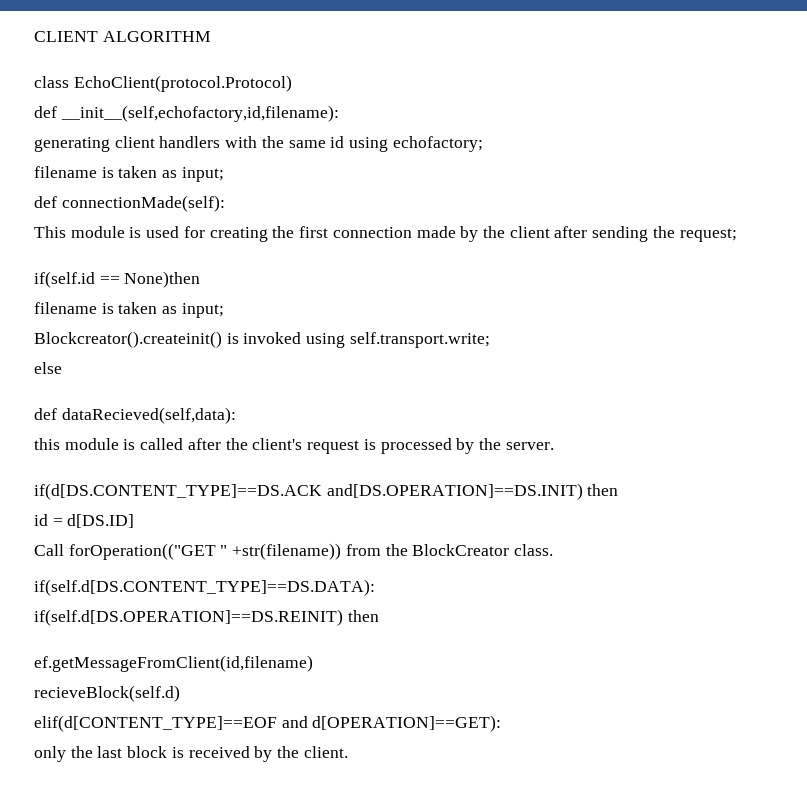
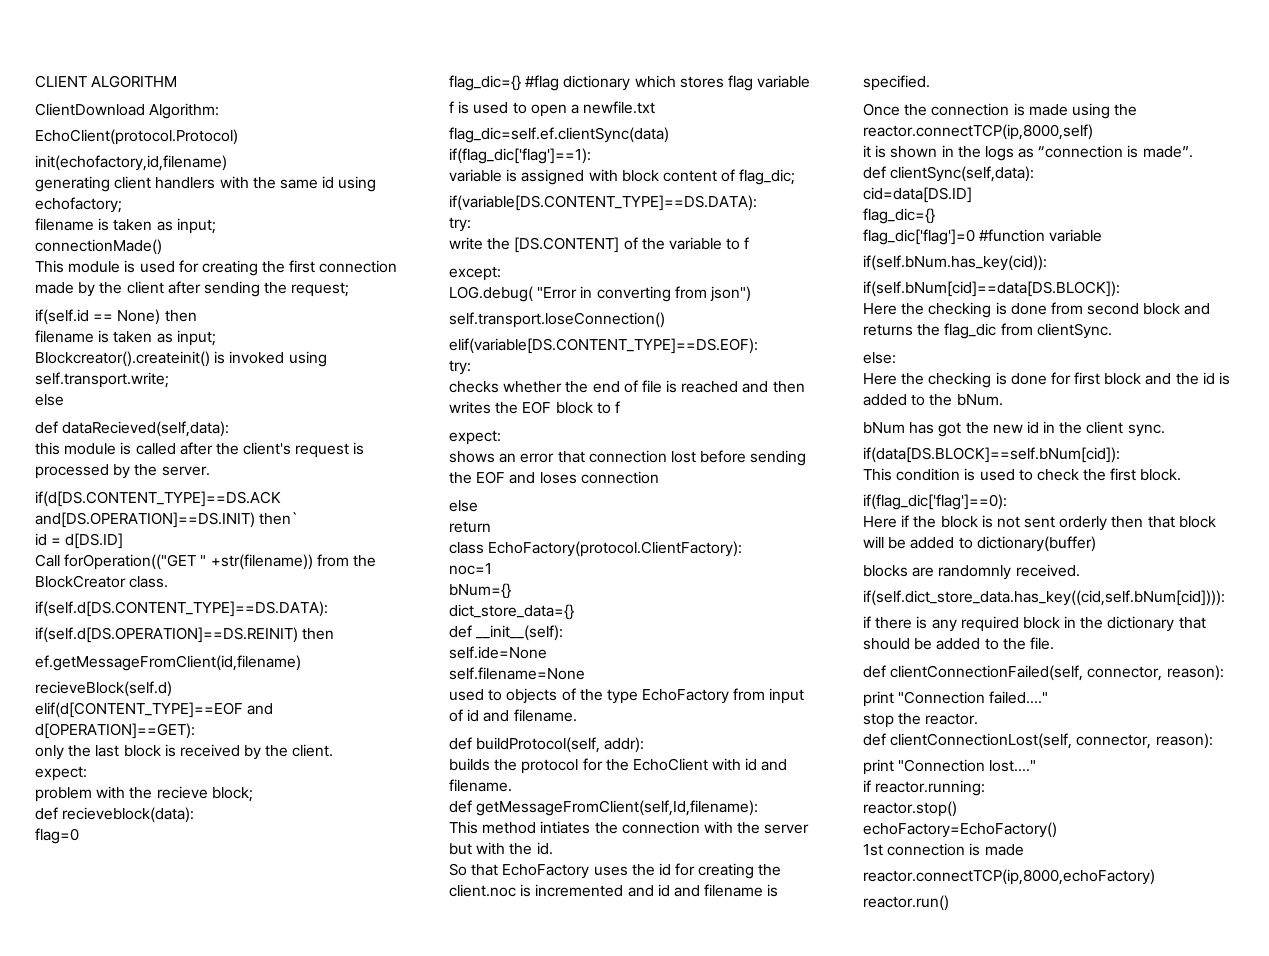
[34,76,69,88] class -> [35,103,220,119] ClientDownload Algorithm: //
[34,105,339,122] def __init__(self,echofactory,id,filename): -> [35,155,227,171] init(echofactory,id,filename)
[34,195,225,212] def connectionMade(self): -> [35,239,162,255] connectionMade()
[124,271,201,288] None)then -> [117,309,197,325] None) then
[587,484,619,496] then -> [259,512,299,525] then`
(348, 752) none -> [35,766,87,781] [35,786,253,802] [35,807,195,823] [35,828,79,844] [449,75,811,91] [449,101,656,117] [449,127,669,143] [449,148,591,164] [449,169,796,185] [449,195,757,211] [449,217,471,232] [449,237,750,253] [449,266,501,281] [449,286,751,302] [449,312,665,328] [449,338,758,354] [449,360,471,375] [449,380,805,393] [449,401,620,414] [449,430,501,445] [449,450,807,466] [449,471,659,484] [449,500,478,512] [449,521,491,533] [449,541,743,557] [449,563,492,575] [449,583,511,599] [449,604,574,620] [449,625,564,641] [449,646,547,659] [449,667,585,680] [449,688,805,704] [449,709,577,722] [449,737,645,753] [449,758,788,774] [449,779,512,792] [449,800,759,816] [449,821,810,834] [449,842,553,855] [449,863,782,879] [449,884,779,897] [863,75,930,91] [863,103,1138,119] [863,124,1093,140] [863,145,1193,161] [863,166,1035,182] [863,187,972,203] [863,208,935,224] [863,229,1103,245] [863,255,1047,271] [863,281,1120,297] [863,302,1211,318] [863,323,1112,339] [863,352,896,364] [863,372,1231,388] [863,394,1003,406] [863,421,1165,437] [863,447,1120,463] [863,468,1182,481] [863,494,1007,510] [863,515,1216,531] [863,536,1096,552] [863,564,1080,580] [863,590,1225,606] [863,616,1206,632] [863,637,1054,650] [863,665,1224,681] [863,691,1049,707] [863,713,979,728] [863,733,1213,749] [863,759,1037,775] [863,780,986,796] [863,801,957,817] [863,822,1057,838] [863,843,1024,856] [863,869,1155,885] [863,895,949,911] // expect: // problem with the recieve block; // def recieveblock(data): // flag=0 // flag_dic={} #flag dictionary which stores flag variable // f is used to open a newfile.txt // flag_dic=self.ef.clientSync(data) // if(flag_dic['flag']==1): // variable is assigned with block content of flag_dic; // if(variable[DS.CONTENT_TYPE]==DS.DATA): // try: // write the [DS.CONTENT] of the variable to f // except: // LOG.debug( "Error in converting from json") // self.transport.loseConnection() // elif(variable[DS.CONTENT_TYPE]==DS.EOF): // try: // checks whether the end of file is reached and then writes the EOF block to f // expect: // shows an error that connection lost before sending the EOF and loses connection // else // return // class EchoFactory(protocol.ClientFactory): // noc=1 // bNum={} // dict_store_data={} // def __init__(self): // self.ide=None // self.filename=None // used to objects of the type EchoFactory from input of id and filename. // def buildProtocol(self, addr): // builds the protocol for the EchoClient with id and filename. // def getMessageFromClient(self,Id,filename): // This method intiates the connection with the server but with the id. // So that EchoFactory uses the id for creating the client.noc is incremented and id and filename is specified. // Once the connection is made using the reactor.connectTCP(ip,8000,self) // it is shown in the logs as “connection is made”. // def clientSync(self,data): // cid=data[DS.ID] // flag_dic={} // flag_dic['flag']=0 #function variable // if(self.bNum.has_key(cid)): // if(self.bNum[cid]==data[DS.BLOCK]): // Here the checking is done from second block and returns the flag_dic from clientSync. // else: // Here the checking is done for first block and the id is added to the bNum. // bNum has got the new id in the client sync. // if(data[DS.BLOCK]==self.bNum[cid]): // This condition is used to check the first block. // if(flag_dic['flag']==0): // Here if the block is not sent orderly then that block will be added to dictionary(buffer) // blocks are randomnly received. // if(self.dict_store_data.has_key((cid,self.bNum[cid]))): // if there is any required block in the dictionary that should be added to the file. // def clientConnectionFailed(self, connector, reason): // print "Connection failed...." // stop the reactor. // def clientConnectionLost(self, connector, reason): // print "Connection lost...." // if reactor.running: // reactor.stop() // echoFactory=EchoFactory() // 1st connection is made // reactor.connectTCP(ip,8000,echoFactory) // reactor.run()

